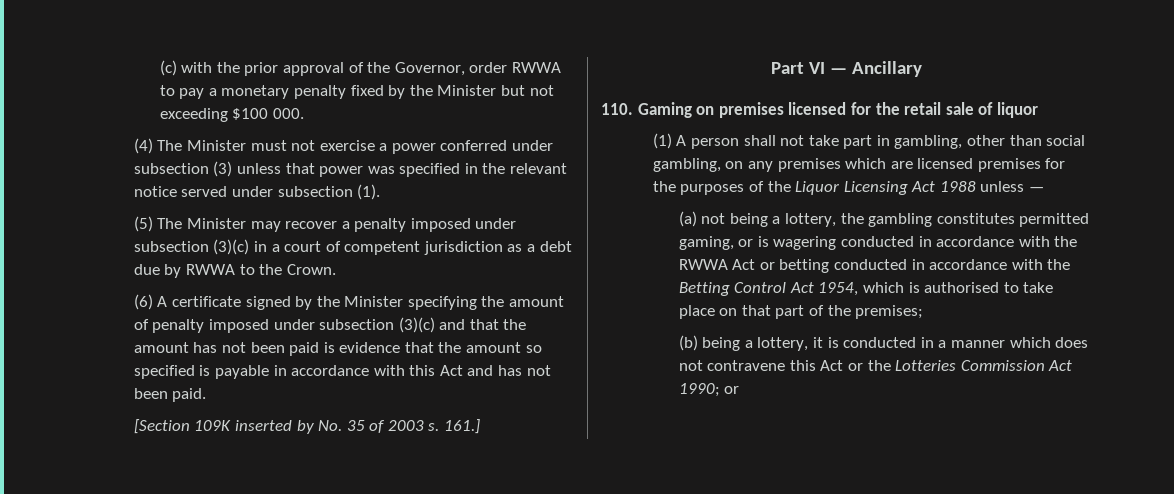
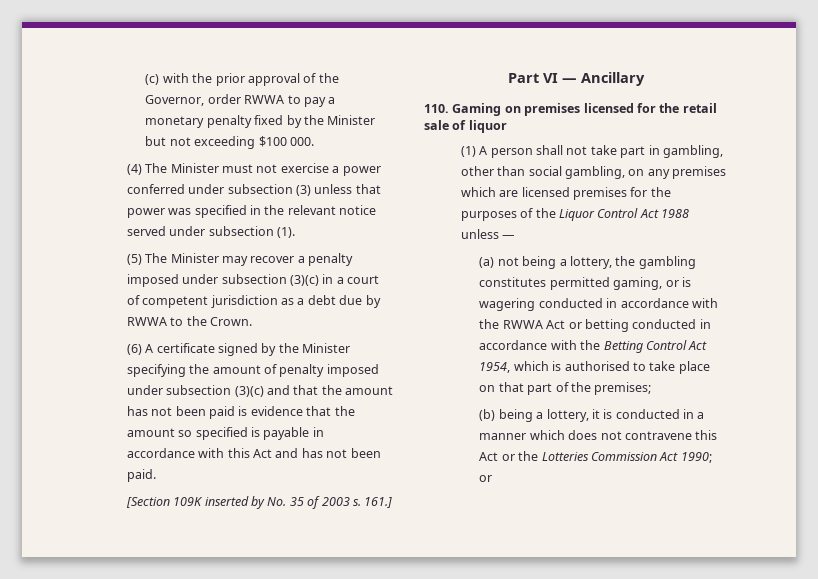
[843,181,908,195] Licensing -> [597,208,639,218] Control

